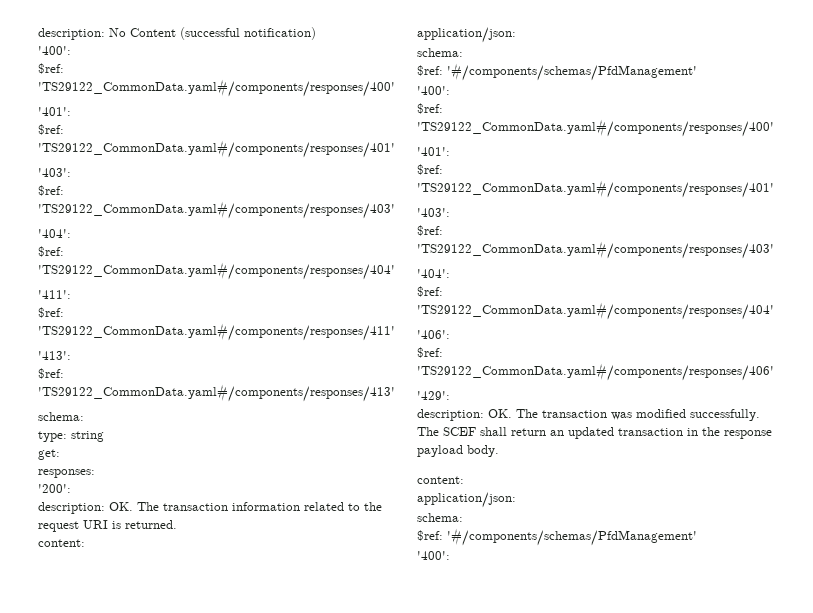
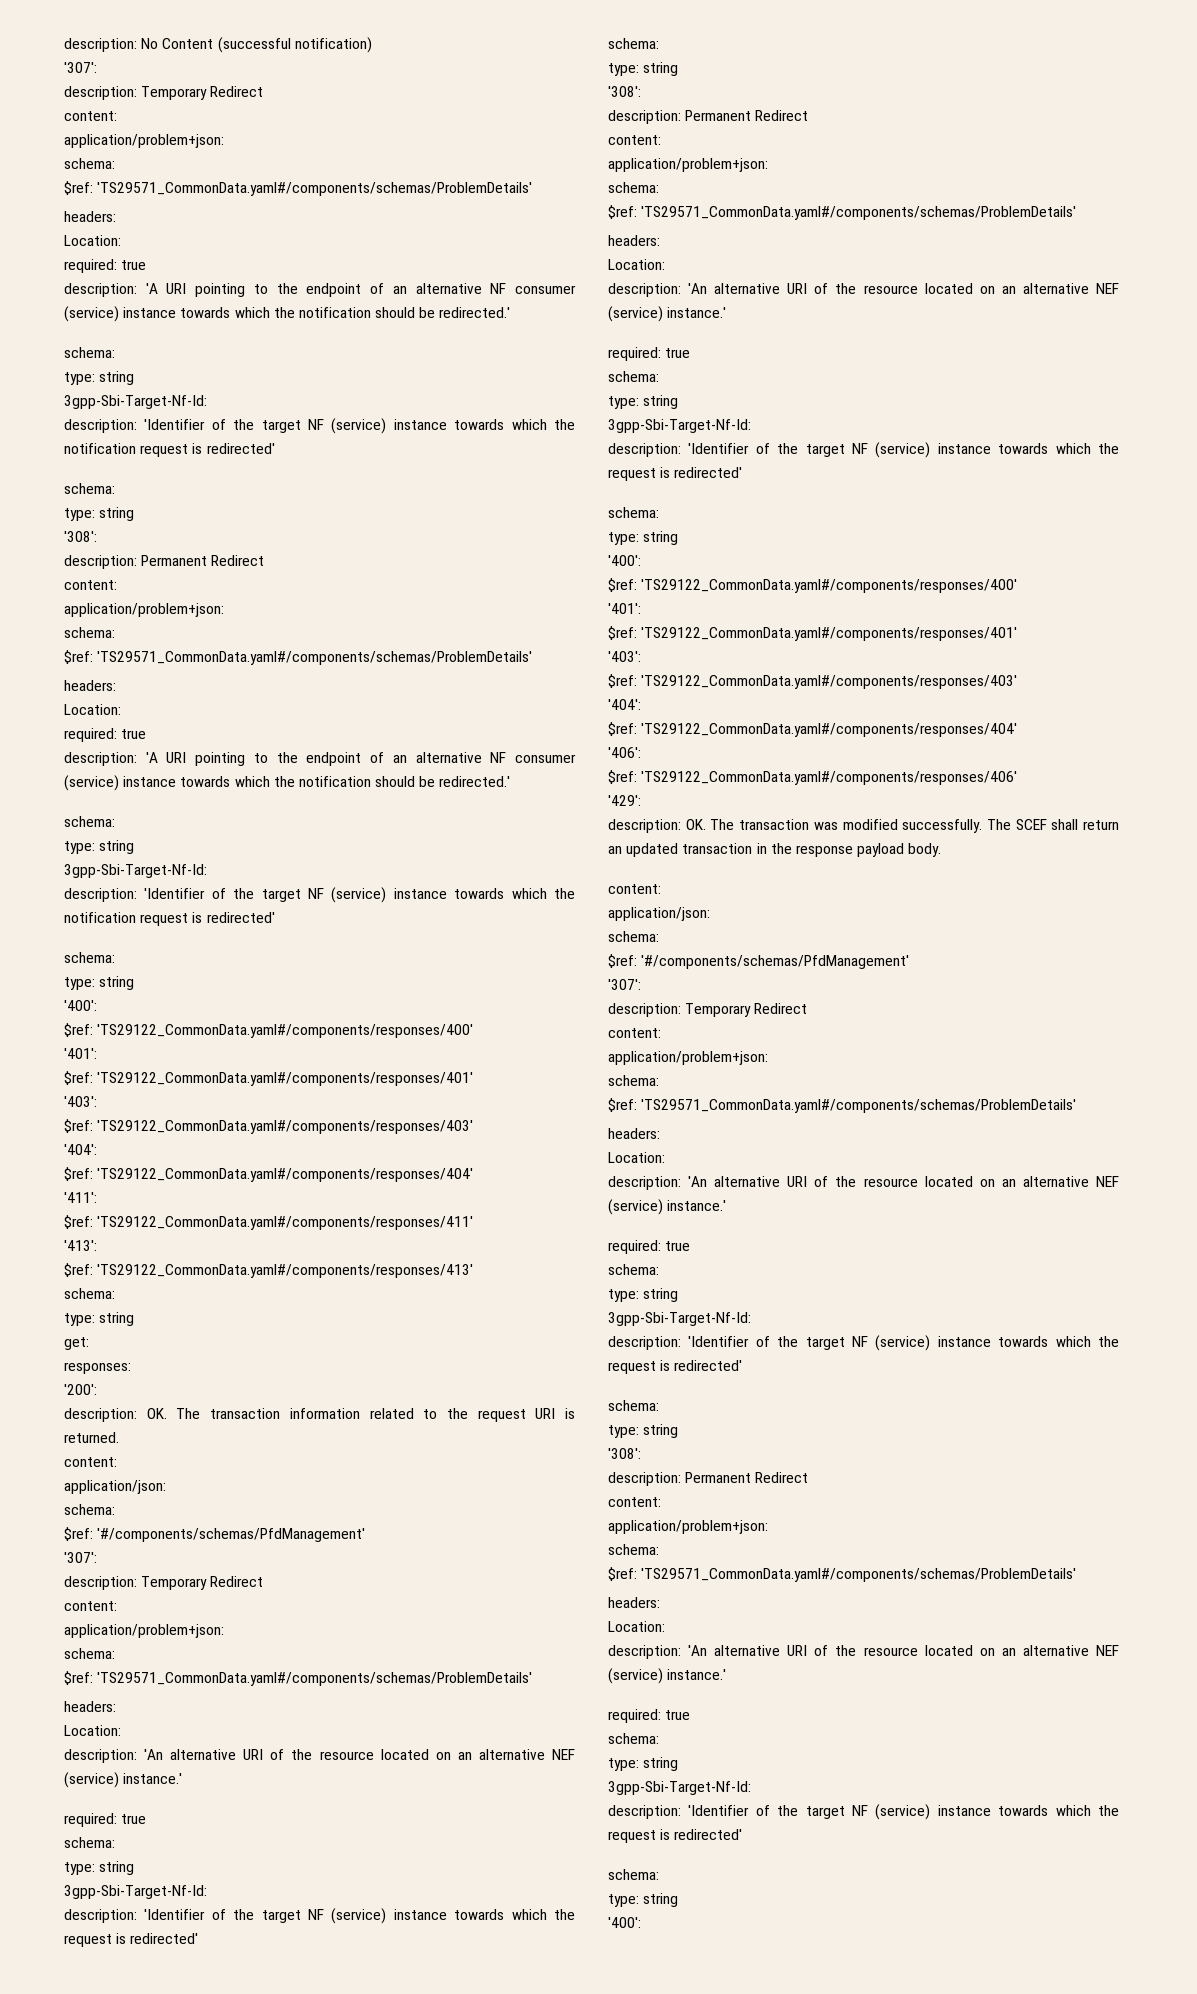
(316, 33) none -> [64,62,97,73] [64,86,264,100] [64,111,117,121] [64,134,224,148] [64,158,115,169] [64,181,533,196] [64,211,116,222] [64,235,121,246] [64,259,147,273] [64,283,576,297] [64,306,511,322] [64,347,115,358] [64,371,135,385] [64,395,207,409] [64,418,575,434] [64,443,275,457] [64,483,115,494] [64,507,135,521] [64,531,97,542] [64,555,265,569] [64,580,117,590] [64,603,224,617] [64,627,115,638] [64,650,533,665] [64,680,116,691] [64,704,121,715] [64,728,147,742] [64,752,576,766] [64,775,511,791] [64,816,115,827] [64,840,135,854] [64,864,207,878] [64,887,575,903] [64,912,275,926] [64,952,115,963] [64,976,135,990] // '307': // description: Temporary Redirect // content: // application/problem+json: // schema: // $ref: 'TS29571_CommonData.yaml#/components/schemas/ProblemDetails' // headers: // Location: // required: true // description: 'A URI pointing to the endpoint of an alternative NF consumer (service) instance towards which the notification should be redirected.' // schema: // type: string // 3gpp-Sbi-Target-Nf-Id: // description: 'Identifier of the target NF (service) instance towards which the notification request is redirected' // schema: // type: string // '308': // description: Permanent Redirect // content: // application/problem+json: // schema: // $ref: 'TS29571_CommonData.yaml#/components/schemas/ProblemDetails' // headers: // Location: // required: true // description: 'A URI pointing to the endpoint of an alternative NF consumer (service) instance towards which the notification should be redirected.' // schema: // type: string // 3gpp-Sbi-Target-Nf-Id: // description: 'Identifier of the target NF (service) instance towards which the notification request is redirected' // schema: // type: string
(697, 72) none -> [64,1552,97,1563] [64,1576,264,1590] [64,1601,117,1611] [64,1624,224,1638] [64,1648,115,1659] [64,1671,533,1686] [64,1701,116,1712] [64,1725,121,1736] [64,1749,575,1763] [64,1772,183,1788] [64,1813,147,1827] [64,1837,115,1848] [64,1861,135,1875] [64,1885,207,1899] [64,1908,575,1924] [64,1933,199,1947] [608,38,659,49] [608,62,679,76] [608,86,641,97] [608,110,809,124] [608,135,661,145] [608,158,768,172] [608,182,659,193] [608,205,1077,220] [608,235,660,246] [608,259,665,270] [608,283,1119,297] [608,306,727,322] [608,347,691,361] [608,371,659,382] [608,395,679,409] [608,419,751,433] [608,442,1119,458] [608,467,743,481] [608,507,659,518] [608,531,679,545] // '307': // description: Temporary Redirect // content: // application/problem+json: // schema: // $ref: 'TS29571_CommonData.yaml#/components/schemas/ProblemDetails' // headers: // Location: // description: 'An alternative URI of the resource located on an alternative NEF (service) instance.' // required: true // schema: // type: string // 3gpp-Sbi-Target-Nf-Id: // description: 'Identifier of the target NF (service) instance towards which the request is redirected' // schema: // type: string // '308': // description: Permanent Redirect // content: // application/problem+json: // schema: // $ref: 'TS29571_CommonData.yaml#/components/schemas/ProblemDetails' // headers: // Location: // description: 'An alternative URI of the resource located on an alternative NEF (service) instance.' // required: true // schema: // type: string // 3gpp-Sbi-Target-Nf-Id: // description: 'Identifier of the target NF (service) instance towards which the request is redirected' // schema: // type: string
(697, 537) none -> [608,979,641,990] [608,1003,808,1017] [608,1028,661,1038] [608,1051,768,1065] [608,1075,659,1086] [608,1098,1077,1113] [608,1128,660,1139] [608,1152,665,1163] [608,1176,1119,1190] [608,1199,727,1215] [608,1240,691,1254] [608,1264,659,1275] [608,1288,679,1302] [608,1312,751,1326] [608,1335,1119,1351] [608,1360,743,1374] [608,1400,659,1411] [608,1424,679,1438] [608,1448,641,1459] [608,1472,809,1486] [608,1497,661,1507] [608,1520,768,1534] [608,1544,659,1555] [608,1567,1077,1582] [608,1597,660,1608] [608,1621,665,1632] [608,1645,1119,1659] [608,1668,727,1684] [608,1709,691,1723] [608,1733,659,1744] [608,1757,679,1771] [608,1781,751,1795] [608,1804,1119,1820] [608,1829,743,1843] [608,1869,659,1880] [608,1893,679,1907] // '307': // description: Temporary Redirect // content: // application/problem+json: // schema: // $ref: 'TS29571_CommonData.yaml#/components/schemas/ProblemDetails' // headers: // Location: // description: 'An alternative URI of the resource located on an alternative NEF (service) instance.' // required: true // schema: // type: string // 3gpp-Sbi-Target-Nf-Id: // description: 'Identifier of the target NF (service) instance towards which the request is redirected' // schema: // type: string // '308': // description: Permanent Redirect // content: // application/problem+json: // schema: // $ref: 'TS29571_CommonData.yaml#/components/schemas/ProblemDetails' // headers: // Location: // description: 'An alternative URI of the resource located on an alternative NEF (service) instance.' // required: true // schema: // type: string // 3gpp-Sbi-Target-Nf-Id: // description: 'Identifier of the target NF (service) instance towards which the request is redirected' // schema: // type: string

